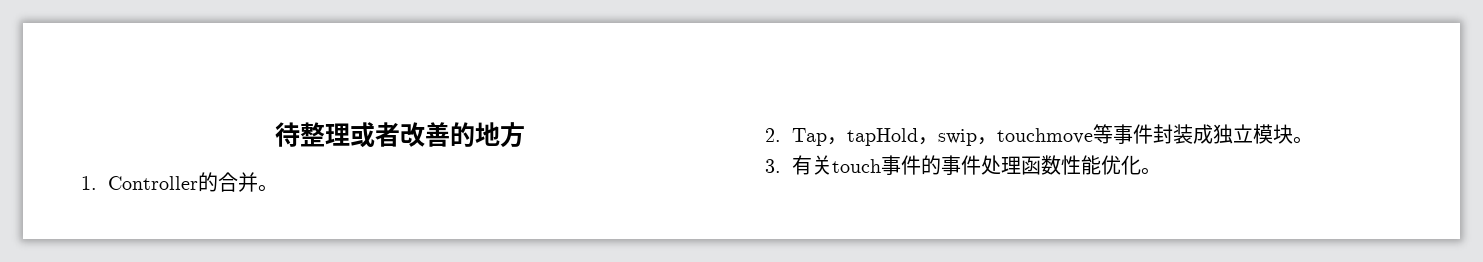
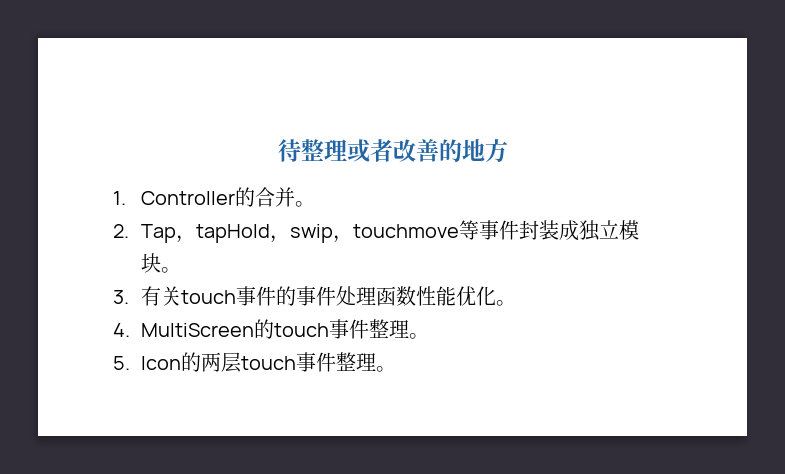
(1161, 171) none -> [113,319,429,339] [113,352,396,373] // 4. MultiScreen的touch事件整理。 // 5. Icon的两层touch事件整理。

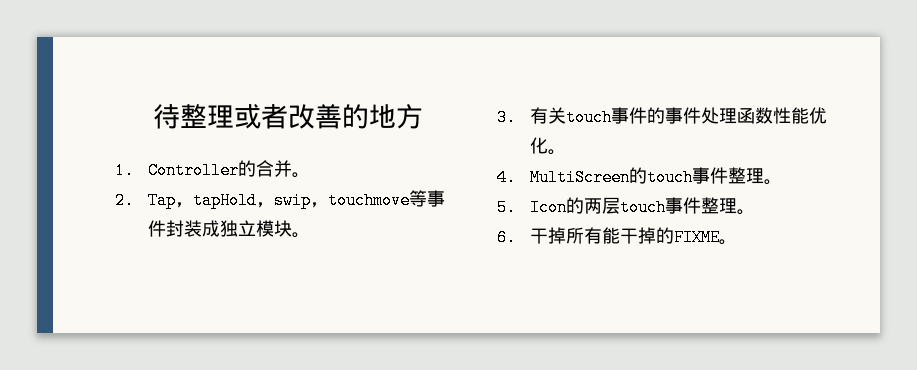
(396, 369) none -> [497,227,737,246] // 6.干掉所有能干掉的FIXME。

